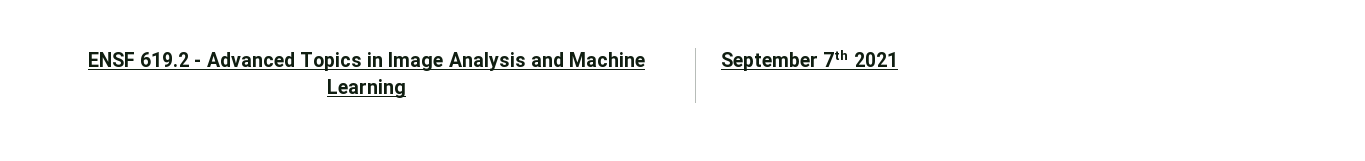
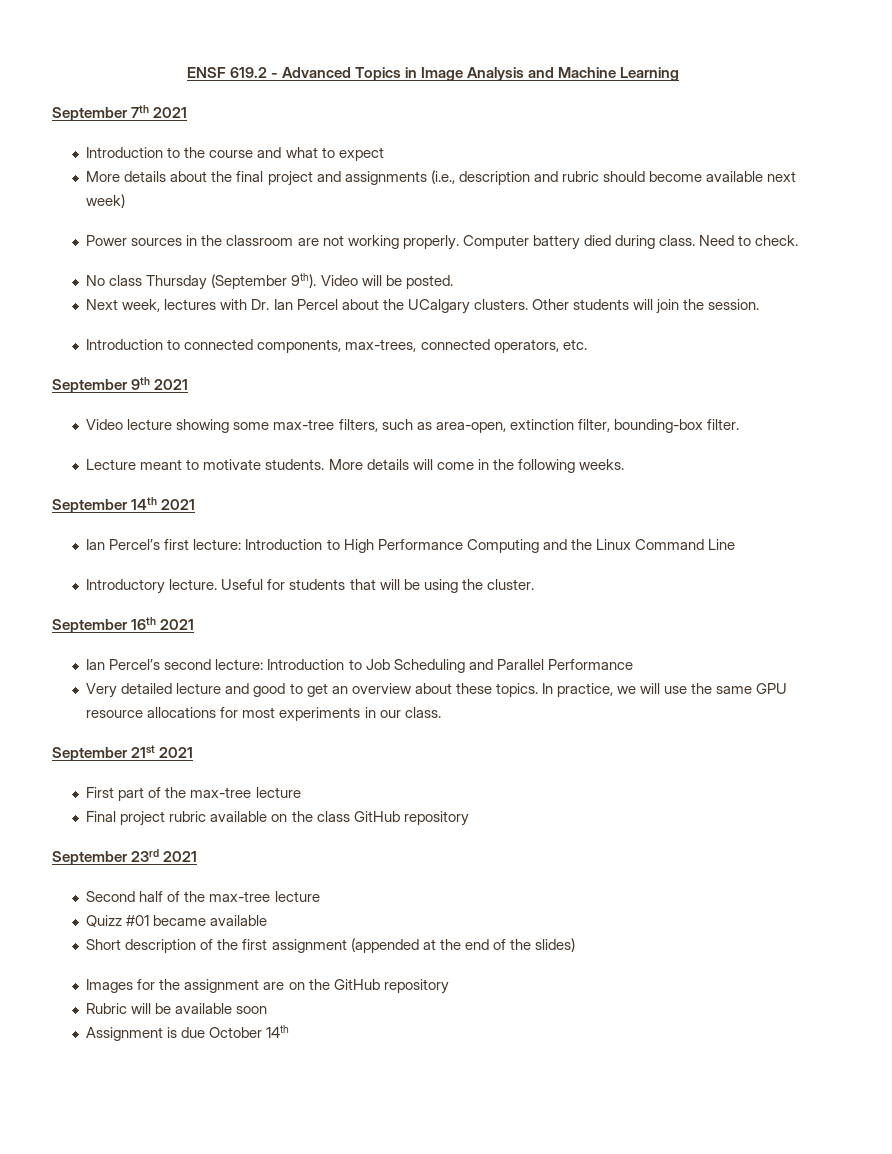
(898, 59) none -> [86,147,384,161] [86,170,797,186] [86,194,126,208] [86,235,799,250] [86,273,453,290] [86,299,760,314] [86,339,587,353] [52,377,189,393] [86,419,739,433] [86,459,624,473] [52,497,196,513] [86,539,735,553] [86,579,534,594] [52,617,195,633] [86,659,633,673] [86,683,788,698] [86,707,441,721] [52,745,194,761] [86,787,301,801] [86,811,469,826] [52,849,198,865] [86,891,320,902] [86,915,268,927] [86,938,575,953] [86,979,449,994] [86,1003,268,1014] [86,1025,290,1041] // Introduction to the course and what to expect // More details about the final project and assignments (i.e., description and rubric should become available next week) // Power sources in the classroom are not working properly. Computer battery died during class. Need to check. // No class Thursday (September 9th). Video will be posted. // Next week, lectures with Dr. Ian Percel about the UCalgary clusters. Other students will join the session. // Introduction to connected components, max-trees, connected operators, etc. // September 9th 2021 // Video lecture showing some max-tree filters, such as area-open, extinction filter, bounding-box filter. // Lecture meant to motivate students. More details will come in the following weeks. // September 14th 2021 // Ian Percel’s first lecture: Introduction to High Performance Computing and the Linux Command Line // Introductory lecture. Useful for students that will be using the cluster. // September 16th 2021 // Ian Percel’s second lecture: Introduction to Job Scheduling and Parallel Performance // Very detailed lecture and good to get an overview about these topics. In practice, we will use the same GPU resource allocations for most experiments in our class. // September 21st 2021 // First part of the max-tree lecture // Final project rubric available on the class GitHub repository // September 23rd 2021 // Second half of the max-tree lecture // Quizz #01 became available // Short description of the first assignment (appended at the end of the slides) // Images for the assignment are on the GitHub repository // Rubric will be available soon // Assignment is due October 14th

